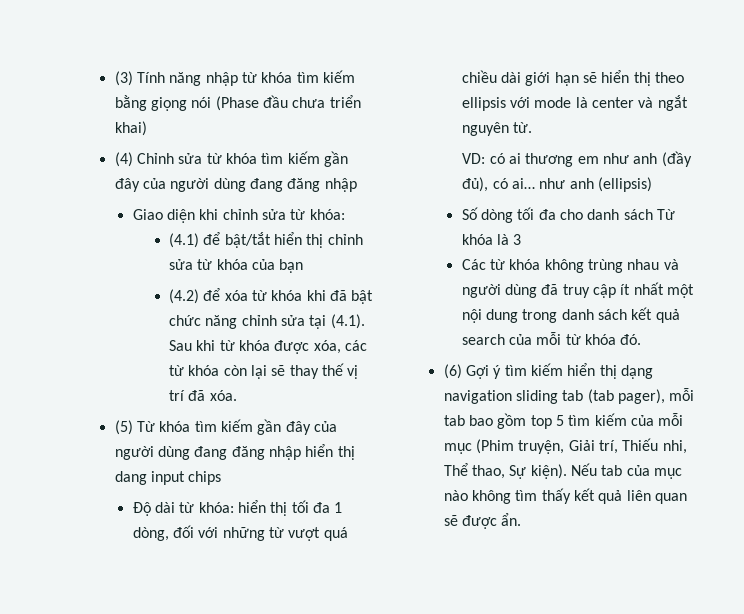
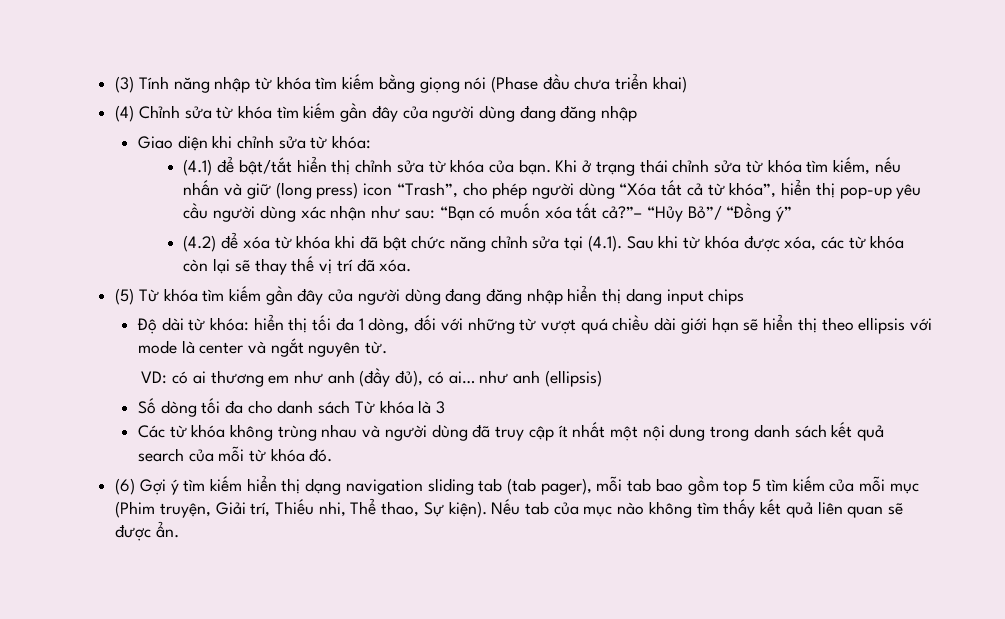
[279,259,304,273] bạn -> [518,157,901,176] [183,179,922,199] [183,203,793,222] bạn. Khi ở trạng thái chỉnh sửa từ khóa tìm kiếm, nếu nhấn và giữ (long press) icon “Trash”, cho phép người dùng “Xóa tất cả từ khóa”, hiển thị pop-up yêu cầu người dùng xác nhận như sau: “Bạn có muốn xóa tất cả?”– “Hủy Bỏ”/ “Đồng ý”

